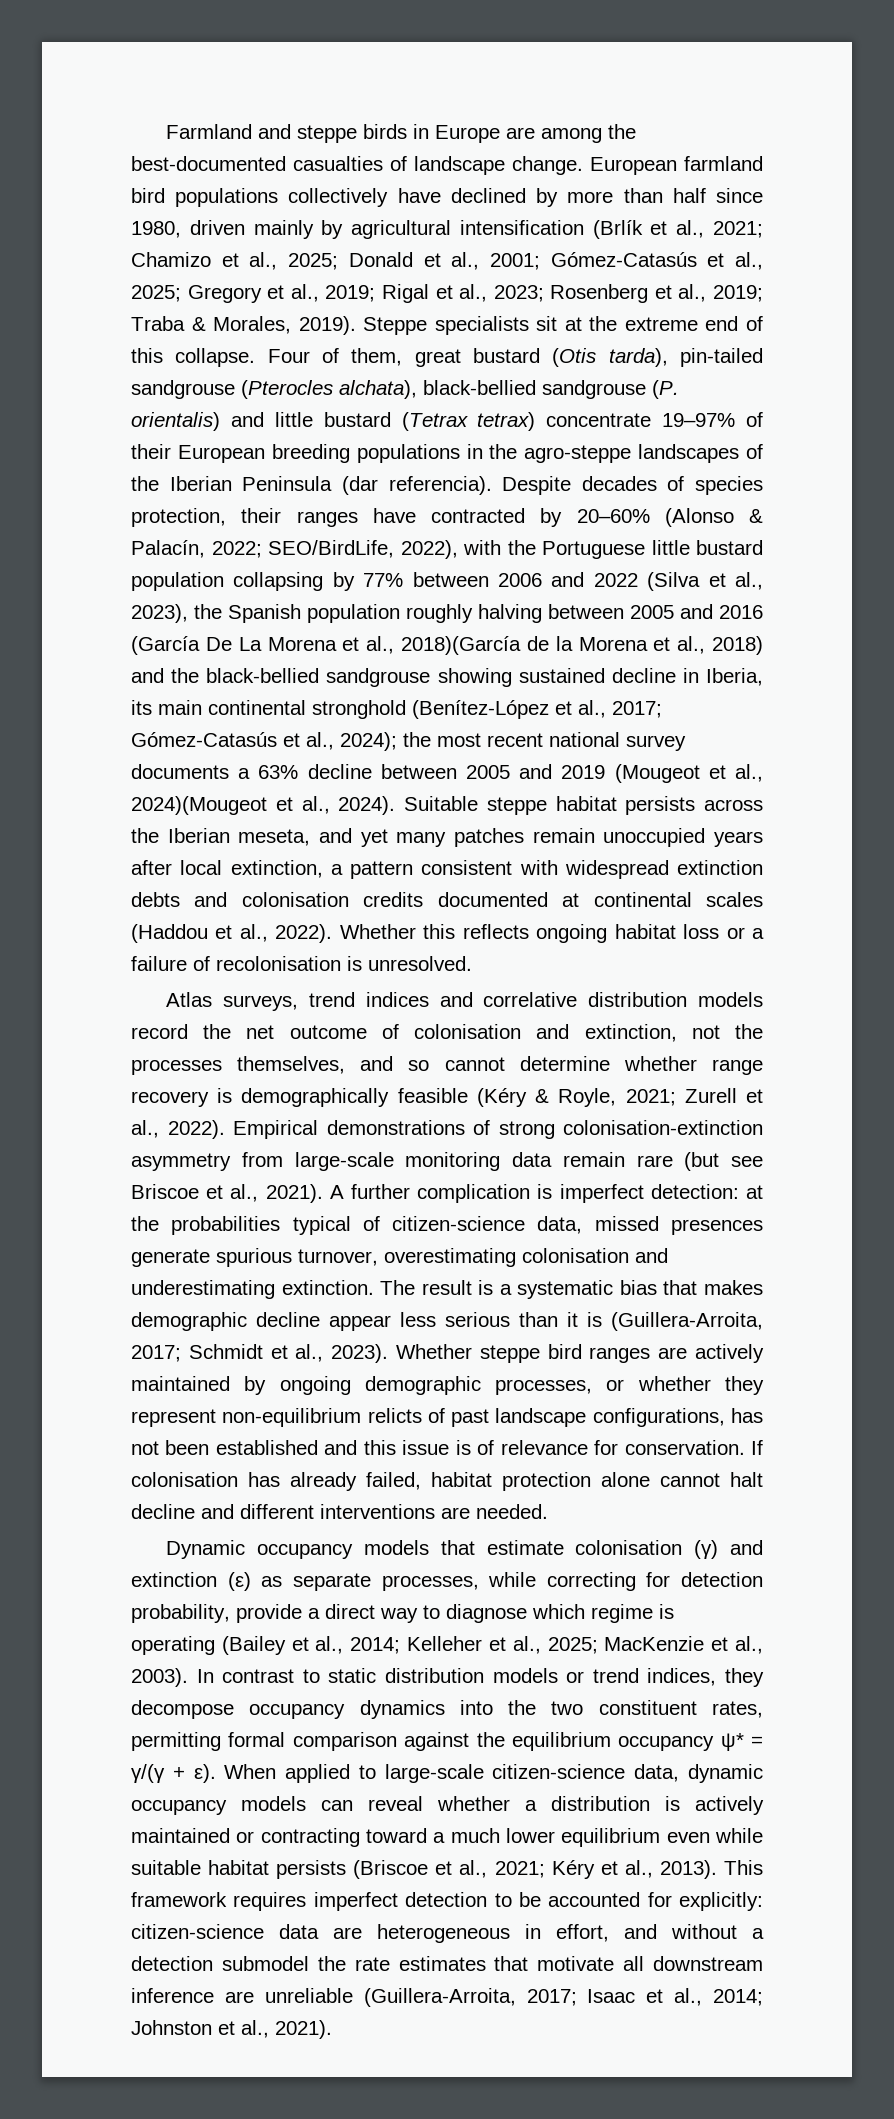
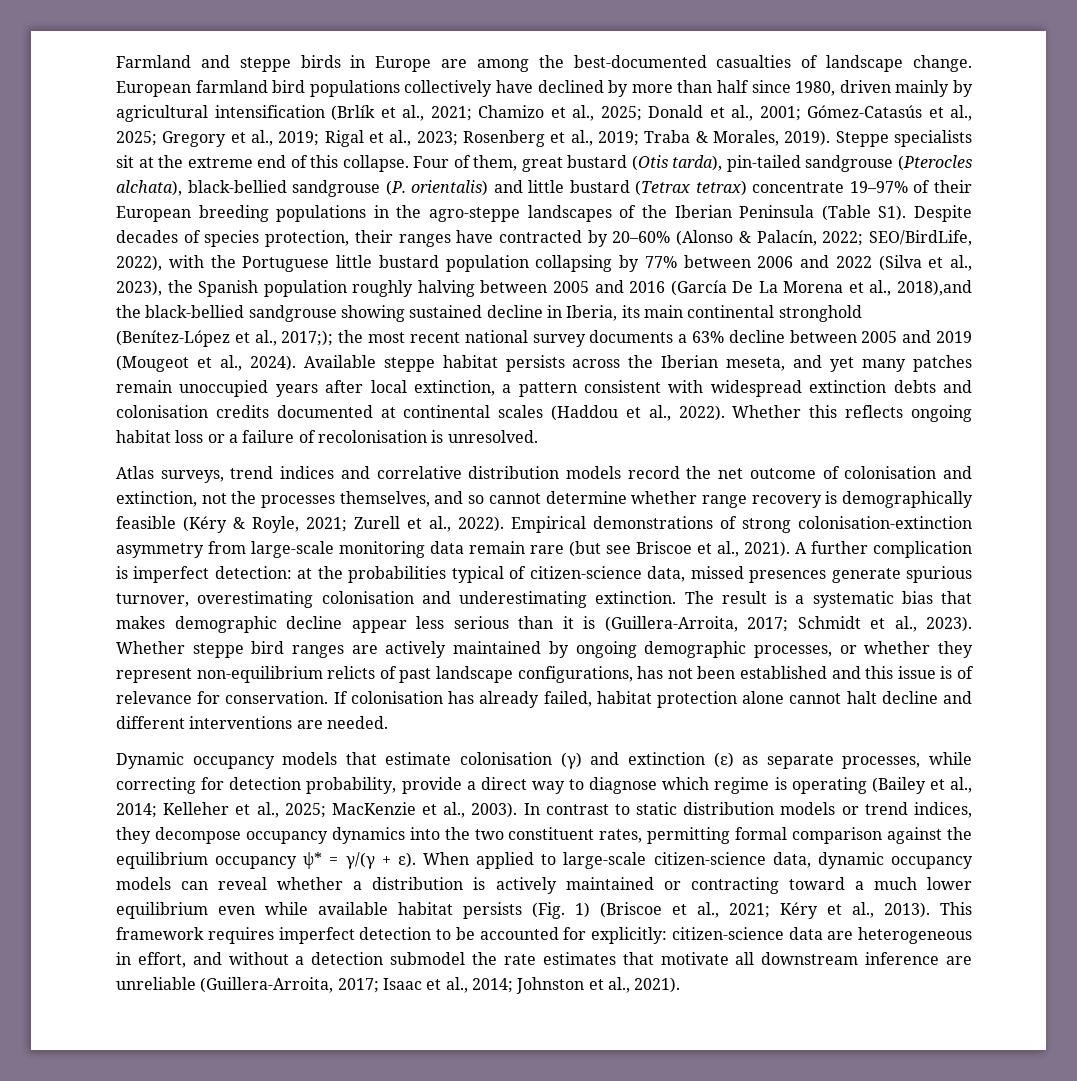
[341,476,492,495] (dar referencia). -> [821,205,907,221] (Table S1).
[401,636,764,655] [131,668,164,683] 2018)(García de la Morena et al., 2018) and -> [897,280,972,296] 2018),and
[612,701,662,718] [131,732,397,751] 2017; Gómez‐Catasús et al., 2024); -> [281,330,334,346] 2017;);
[131,796,478,815] 2024)(Mougeot et al., 2024). Suitable -> [249,355,376,371] 2024). Available
[131,1860,347,1879] suitable habitat persists -> [318,902,590,919] available habitat persists (Fig. 1)

